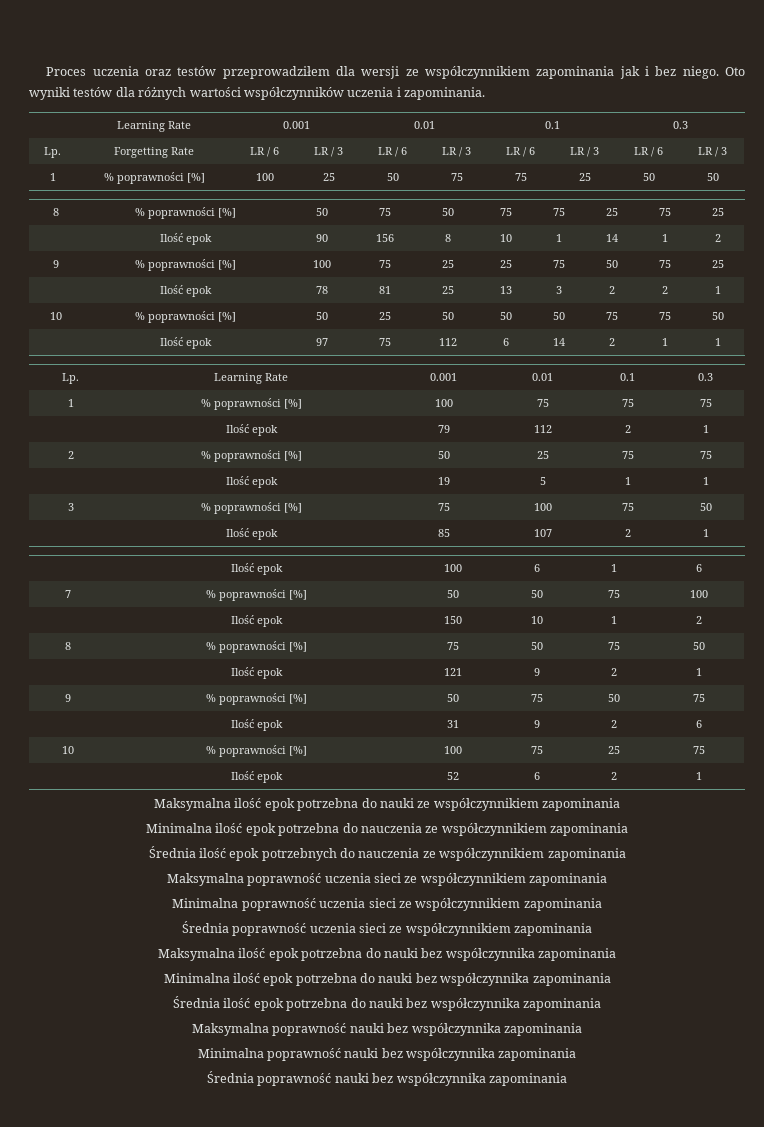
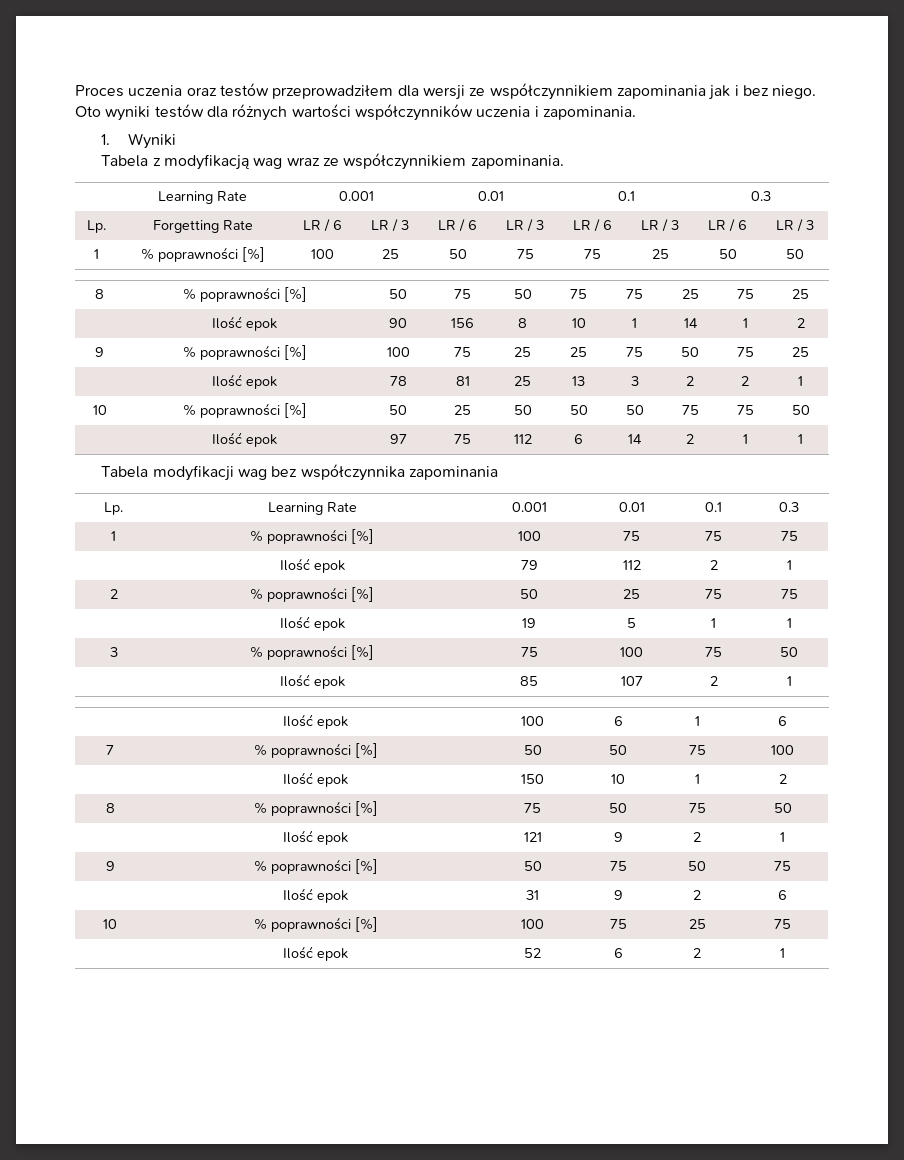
(485, 93) none -> [101,133,176,149] [101,153,564,170] // 1. Wyniki // Tabela z modyfikacją wag wraz ze współczynnikiem zapominania.
(721, 342) none -> [101,464,498,481] // Tabela modyfikacji wag bez współczynnika zapominania
[154,798,620,811] [146,823,628,836] [148,846,626,861] [166,873,608,886] [172,898,602,911] [181,921,593,936] [158,948,616,961] [163,973,611,986] [173,996,601,1011] [192,1023,582,1036] [197,1048,577,1061] [207,1071,567,1086] // Maksymalna ilość epok potrzebna do nauki ze współczynnikiem zapominania // Minimalna ilość epok potrzebna do nauczenia ze współczynnikiem zapominania // Średnia ilość epok potrzebnych do nauczenia ze współczynnikiem zapominania // Maksymalna poprawność uczenia sieci ze współczynnikiem zapominania // Minimalna poprawność uczenia sieci ze współczynnikiem zapominania // Średnia poprawność uczenia sieci ze współczynnikiem zapominania // Maksymalna ilość epok potrzebna do nauki bez współczynnika zapominania // Minimalna ilość epok potrzebna do nauki bez współczynnika zapominania // Średnia ilość epok potrzebna do nauki bez współczynnika zapominania // Maksymalna poprawność nauki bez współczynnika zapominania // Minimalna poprawność nauki bez współczynnika zapominania // Średnia poprawność nauki bez współczynnika zapominania -> (785, 953) none

